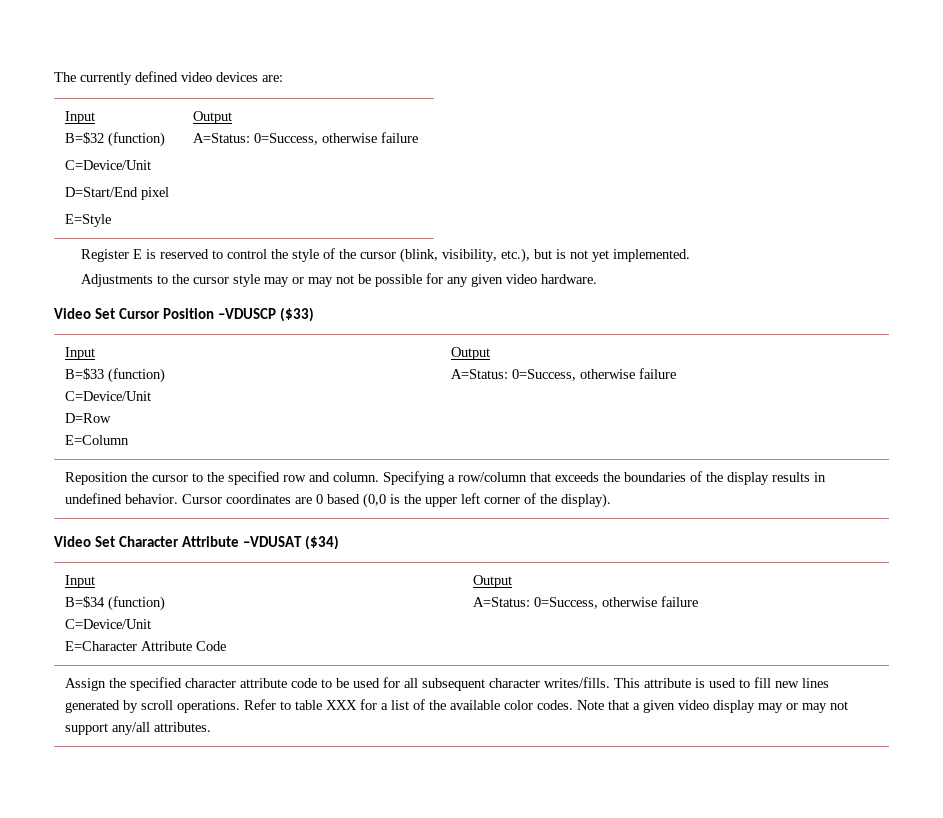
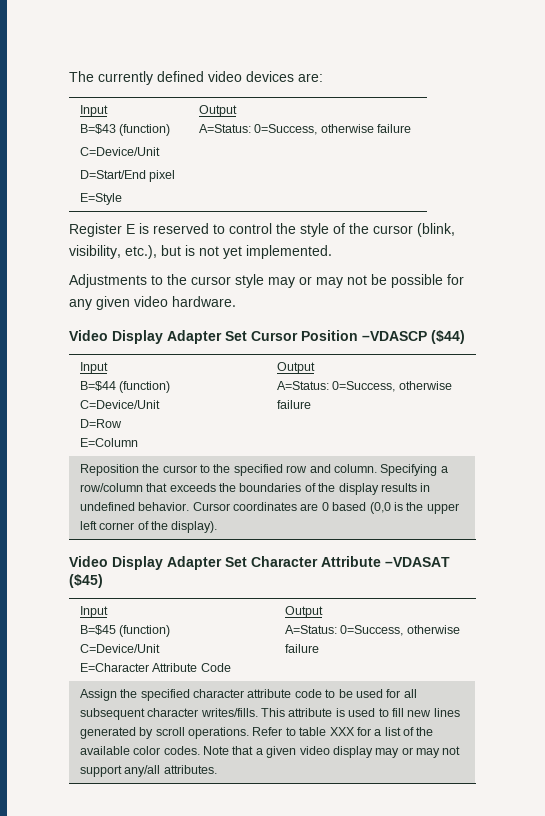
[65,132,105,144] B=$32 -> [79,124,116,134] B=$43
(91, 313) none -> [112,330,222,344] Display Adapter
[217,307,314,322] [65,347,96,360] [65,368,105,380] –VDUSCP ($33) // Input // B=$33 -> [362,330,465,344] [79,362,108,374] [79,381,116,391] –VDASCP ($44) // Input // B=$44
(91, 541) none -> [112,556,222,570] Display Adapter
[242,535,339,550] [65,575,96,588] [65,596,106,608] –VDUSAT ($34) // Input // B=$34 -> [385,557,450,567] [69,574,103,588] [79,606,108,618] [79,625,116,635] –VDASAT ($45) // Input // B=$45

